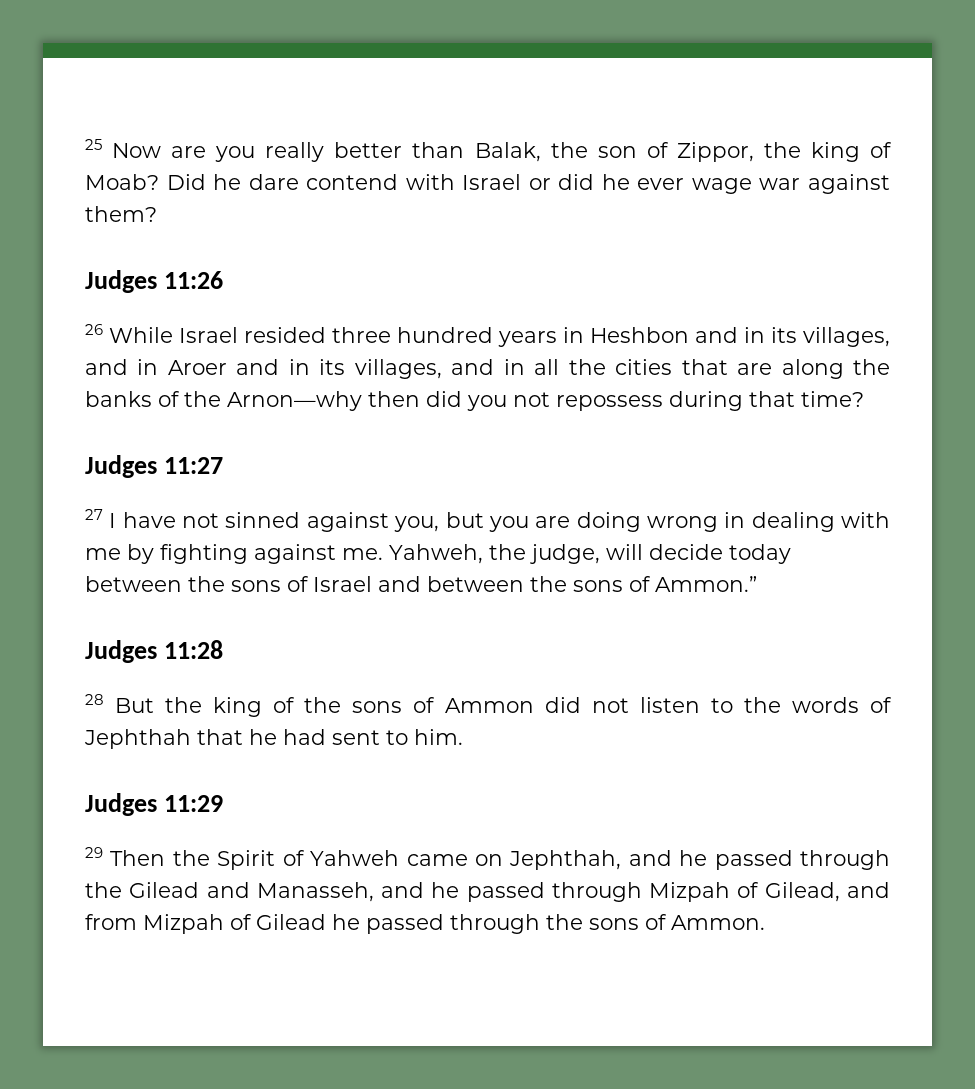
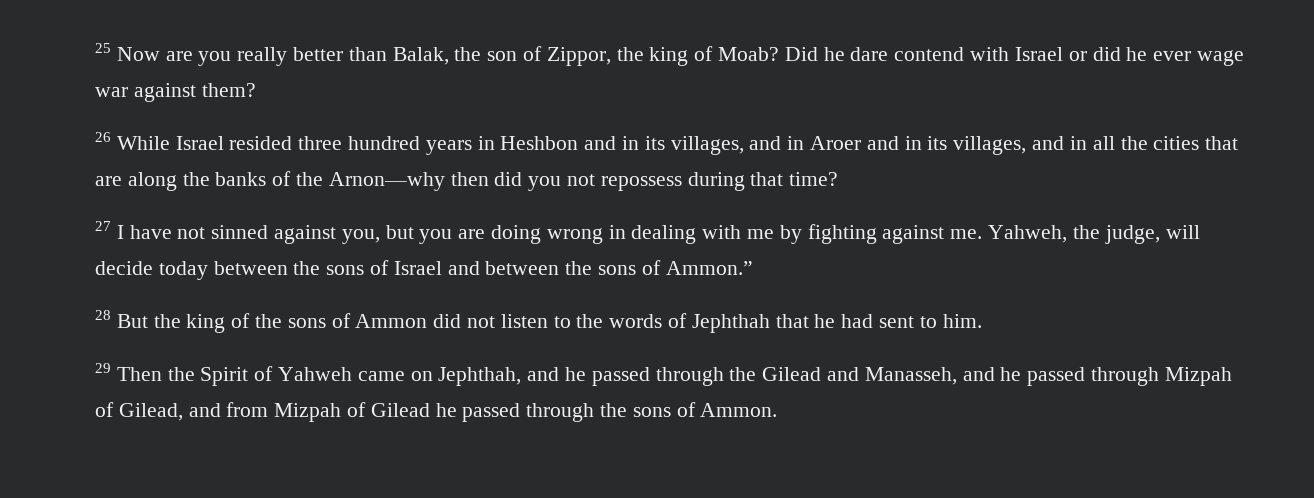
[85,270,223,293] // Judges 11:26 -> (256, 90) none
[85,455,223,478] // Judges 11:27 -> (839, 179) none
[85,640,223,663] // Judges 11:28 -> (753, 268) none
[85,793,223,816] // Judges 11:29 -> (982, 321) none

